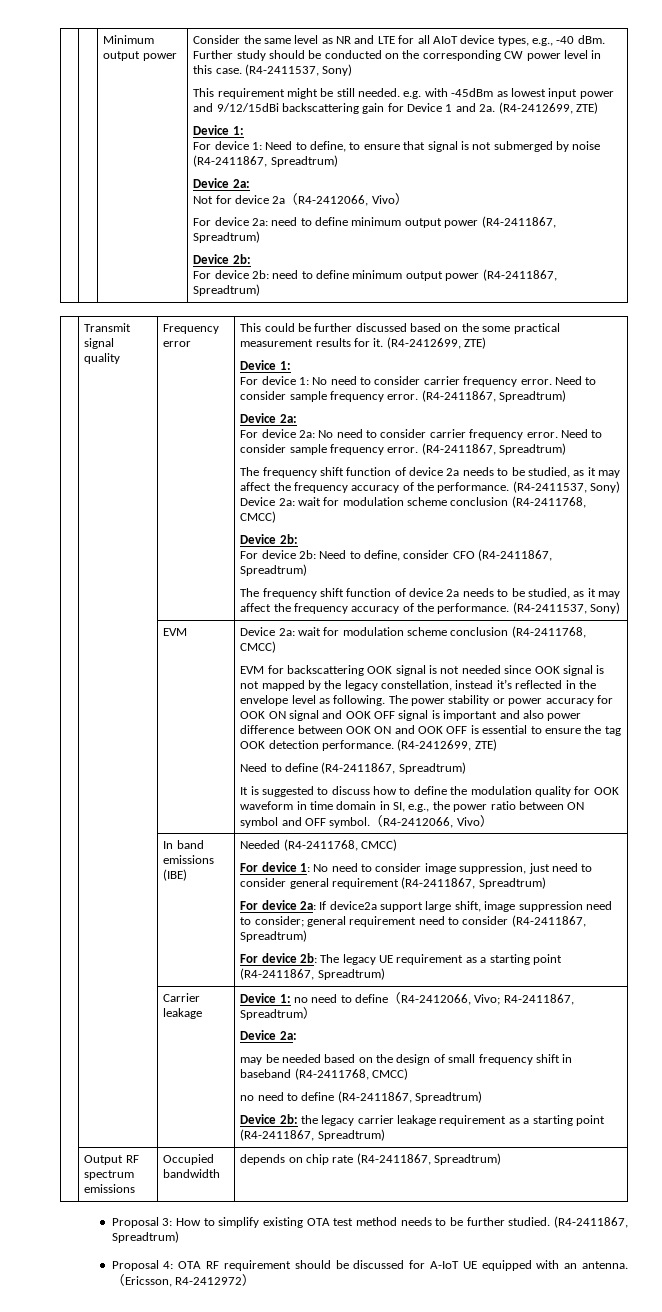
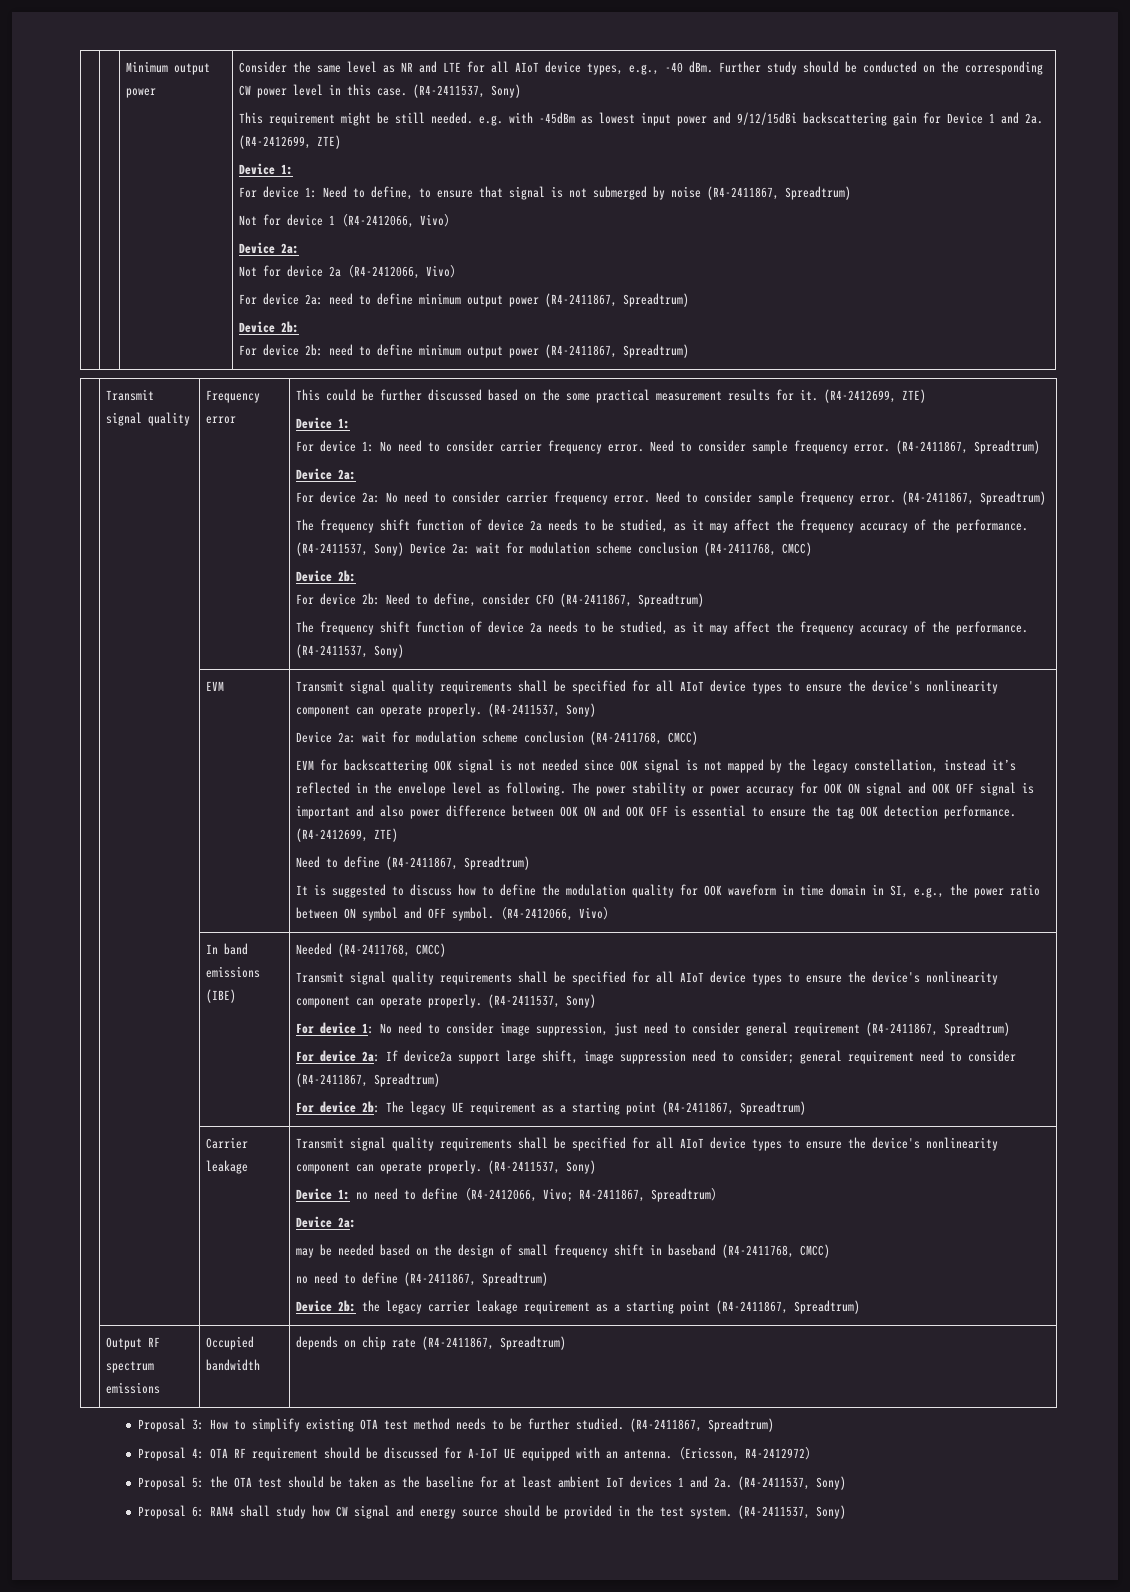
(338, 161) none -> [238,214,457,228] // Not for device 1（R4-2412066, Vivo）
(188, 632) none -> [295,680,998,694] [295,703,596,717] Transmit signal quality requirements shall be specified for all AIoT device types to ensure the device's nonlinearity component can operate properly. (R4-2411537, Sony) //
(397, 845) none -> [295,971,998,985] [295,994,596,1008] // Transmit signal quality requirements shall be specified for all AIoT device types to ensure the device's nonlinearity component can operate properly. (R4-2411537, Sony)
(203, 1013) none -> [295,1137,998,1151] [295,1160,596,1174] Transmit signal quality requirements shall be specified for all AIoT device types to ensure the device's nonlinearity component can operate properly. (R4-2411537, Sony) //
(256, 1280) none -> [137,1476,846,1490] [137,1505,846,1519] // Proposal 5: the OTA test should be taken as the baseline for at least ambient IoT devices 1 and 2a. (R4-2411537, Sony) // Proposal 6: RAN4 shall study how CW signal and energy source should be provided in the test system. (R4-2411537, Sony)

